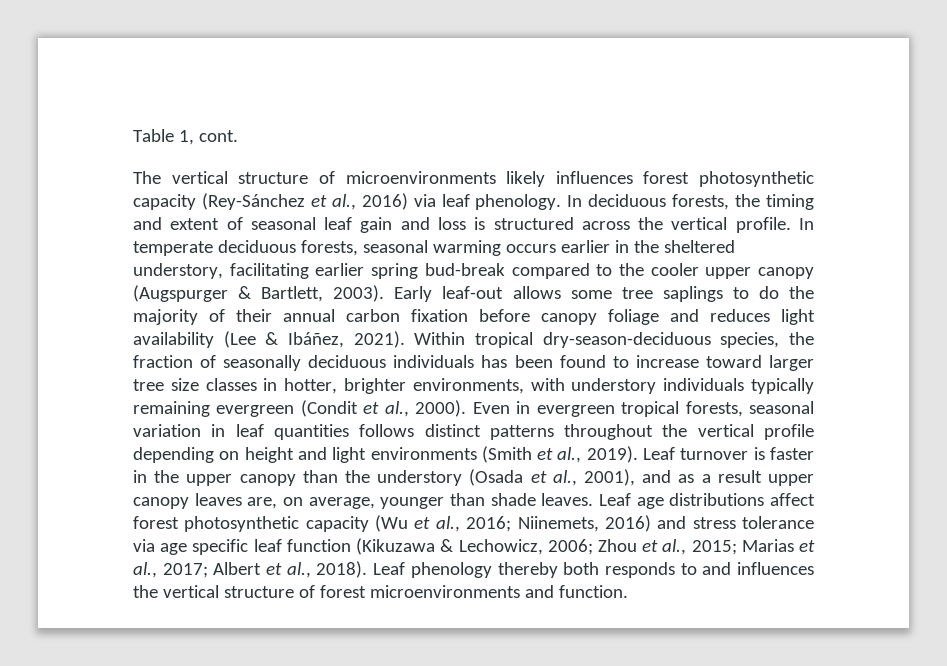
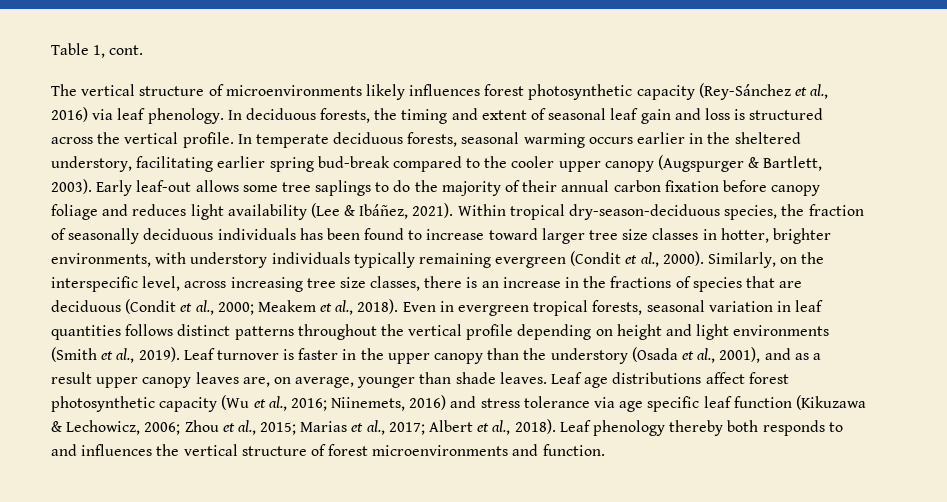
(467, 408) none -> [708,252,825,268] [51,276,803,292] [51,299,399,315] Similarly, on the interspecific level, across increasing tree size classes, there is an increase in the fractions of species that are deciduous (Condit et al., 2000; Meakem et al., 2018).

